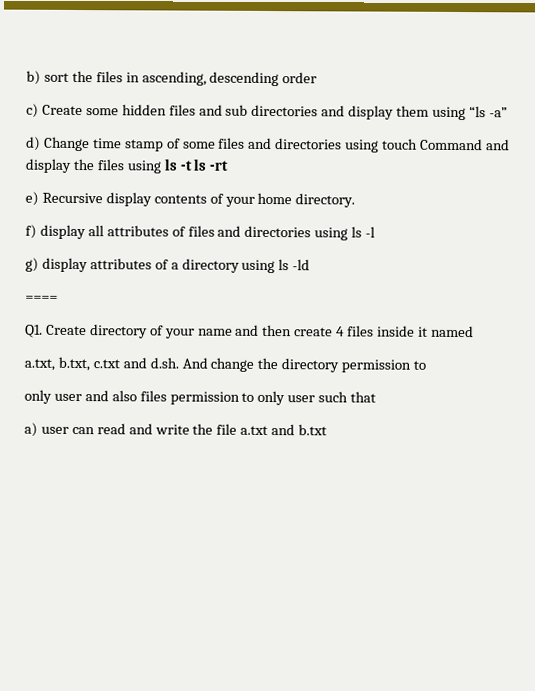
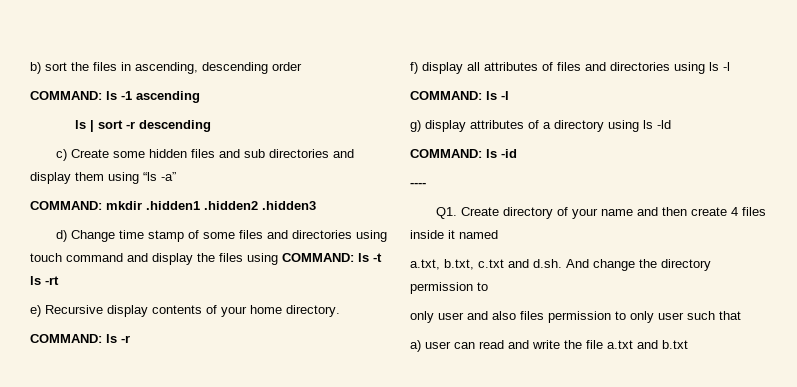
(318, 78) none -> [30,91,200,103] [74,120,211,132] // COMMAND: ls -1 ascending // ls | sort -r descending
(508, 112) none -> [30,201,316,210] // COMMAND: mkdir .hidden1 .hidden2 .hidden3
[420,138,484,151] Command -> [66,253,123,262] command
(161, 167) none -> [282,253,354,262] COMMAND:
(356, 200) none -> [30,334,130,343] // COMMAND: ls -r
(376, 232) none -> [410,91,509,100] // COMMAND: ls -l
[25,295,58,302] ==== -> [410,149,517,158] [410,182,426,187] COMMAND: ls -id // ----

